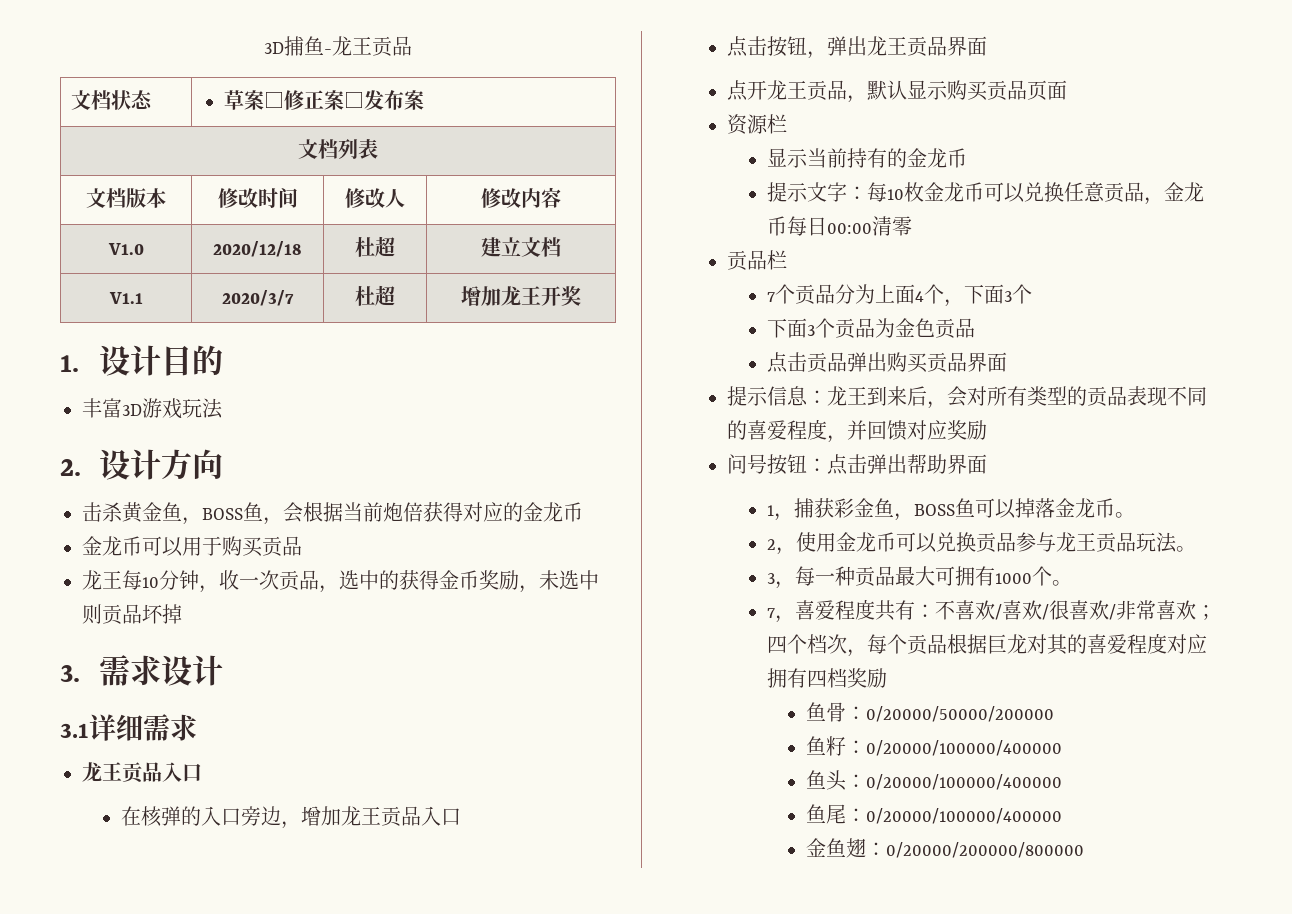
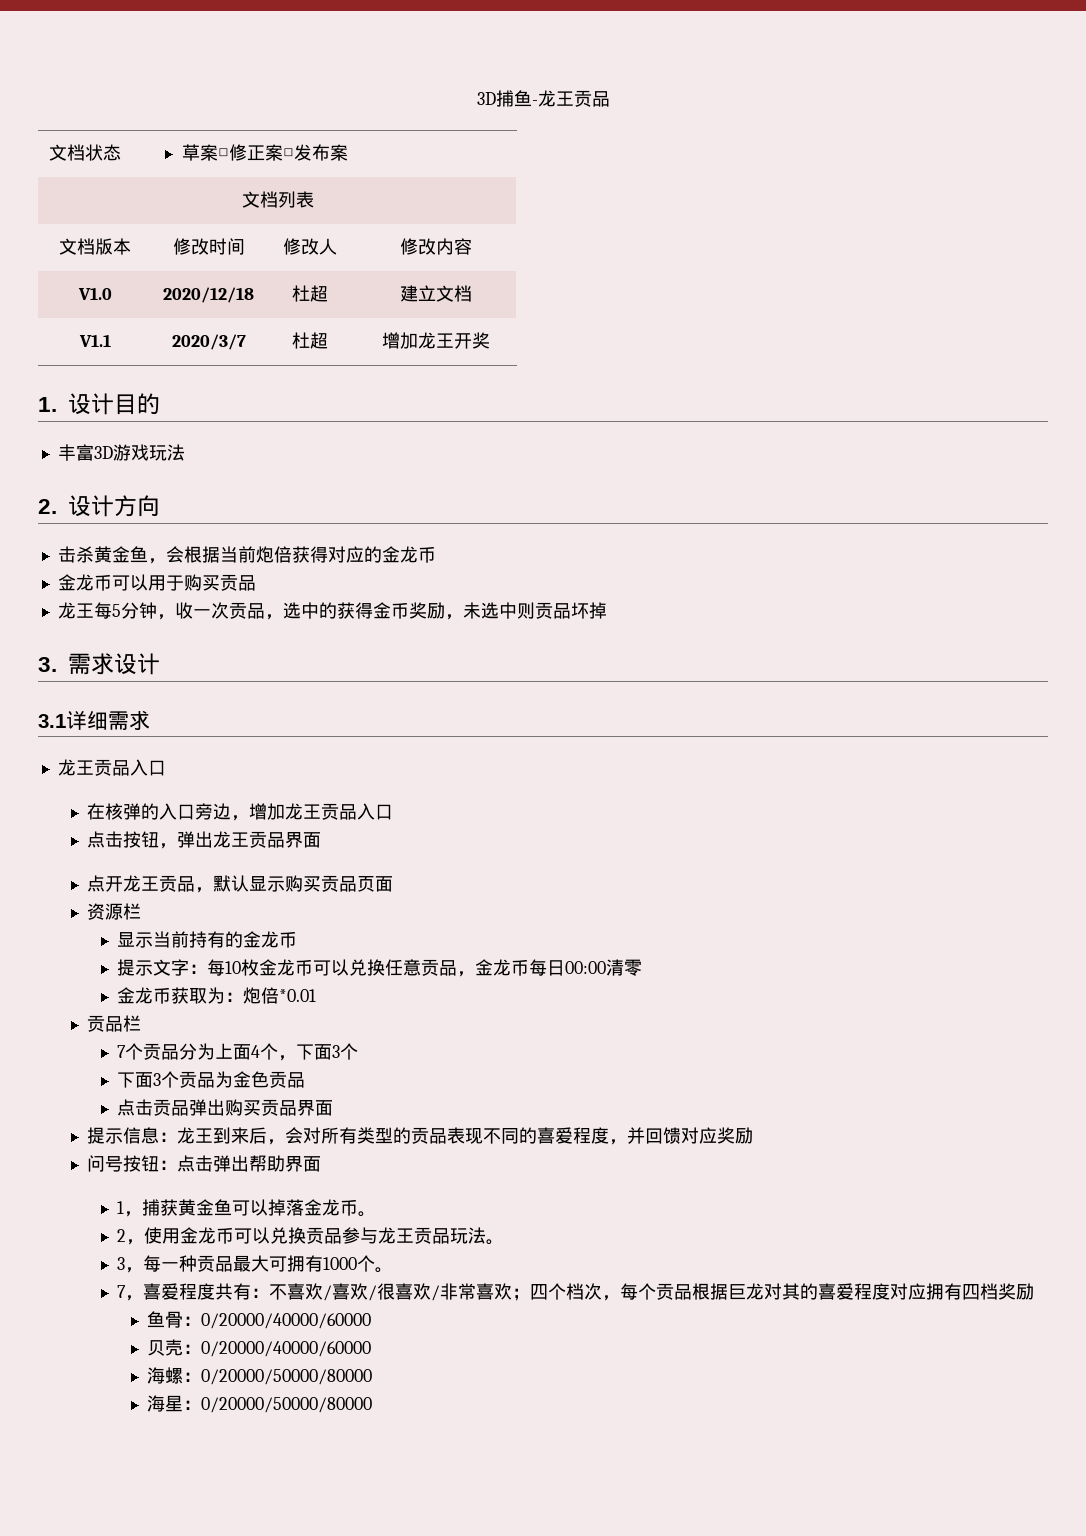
[202,502,283,525] BOSS鱼， -> (166, 561) none
[142,577,159,588] 10 -> [111,604,121,617] 5
(912, 226) none -> [117,987,317,1004] // 金龙币获取为：炮倍*0.01
[833,498,955,521] 彩金鱼，BOSS -> [178,1199,215,1216] 黄金
[866,706,1055,722] [806,736,1063,756] [806,770,1063,791] [806,804,1063,824] [806,838,1085,858] 0/20000/50000/200000 // 鱼籽：0/20000/100000/400000 // 鱼头：0/20000/100000/400000 // 鱼尾：0/20000/100000/400000 // 金鱼翅：0/20000/200000/800000 -> [200,1313,371,1329] [146,1339,371,1357] [146,1367,372,1385] [146,1395,372,1413] 0/20000/40000/60000 // 贝壳：0/20000/40000/60000 // 海螺：0/20000/50000/80000 // 海星：0/20000/50000/80000

